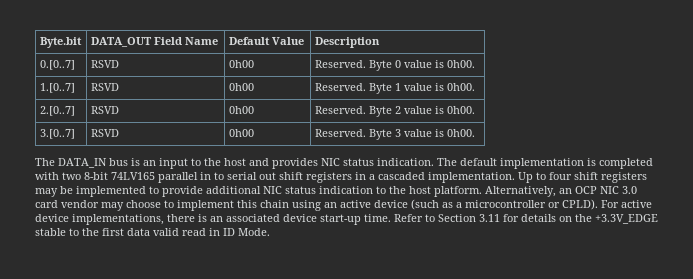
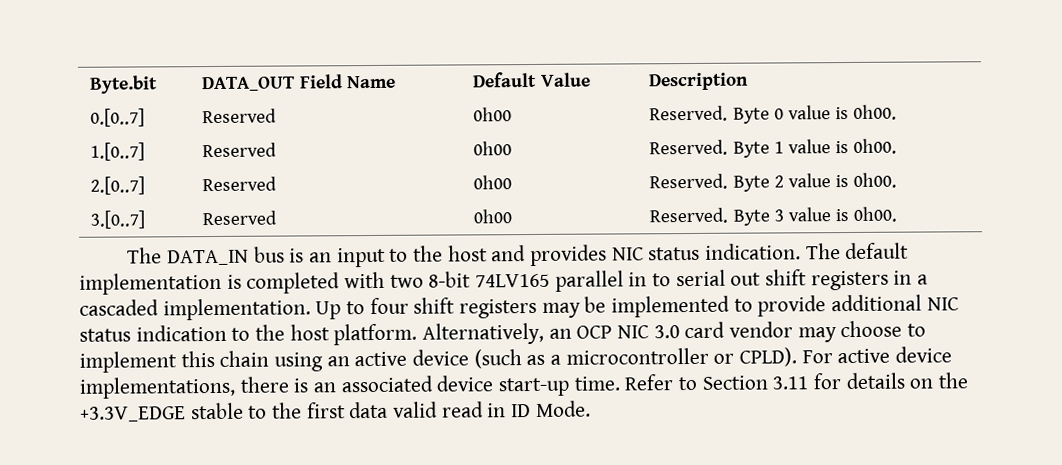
[90,60,119,68] RSVD -> [202,108,278,124] Reserved
[90,83,119,91] RSVD -> [202,142,278,158] Reserved
[90,106,119,114] RSVD -> [202,176,278,192] Reserved
[90,129,119,137] RSVD -> [202,210,278,226] Reserved

